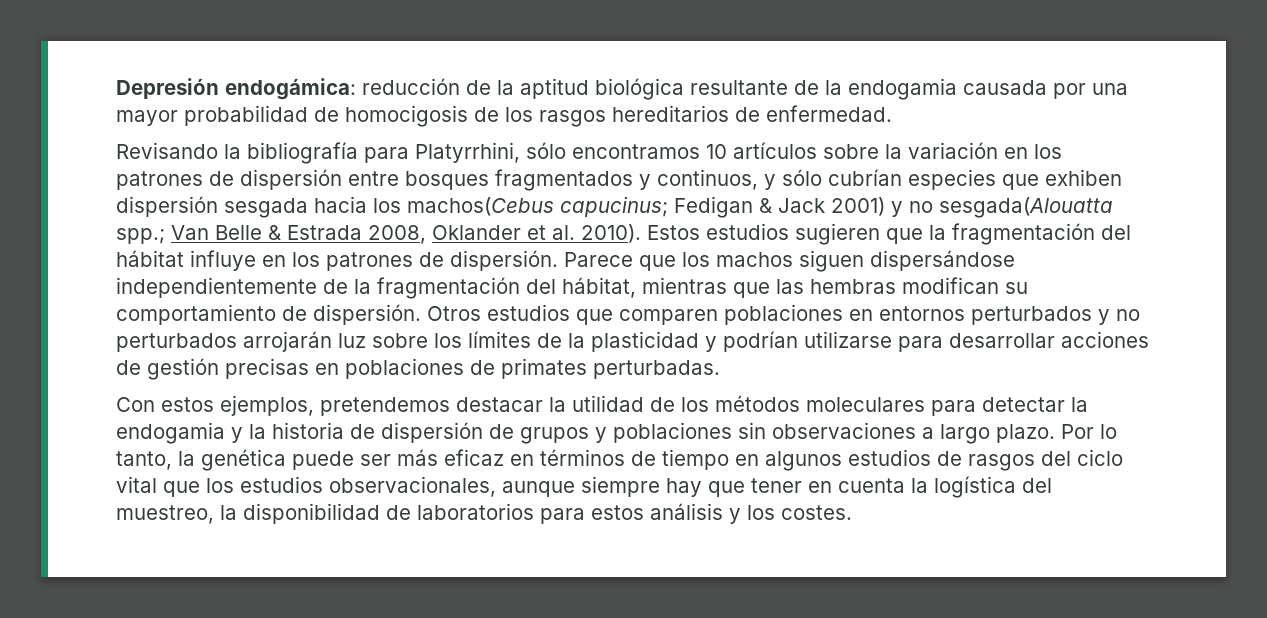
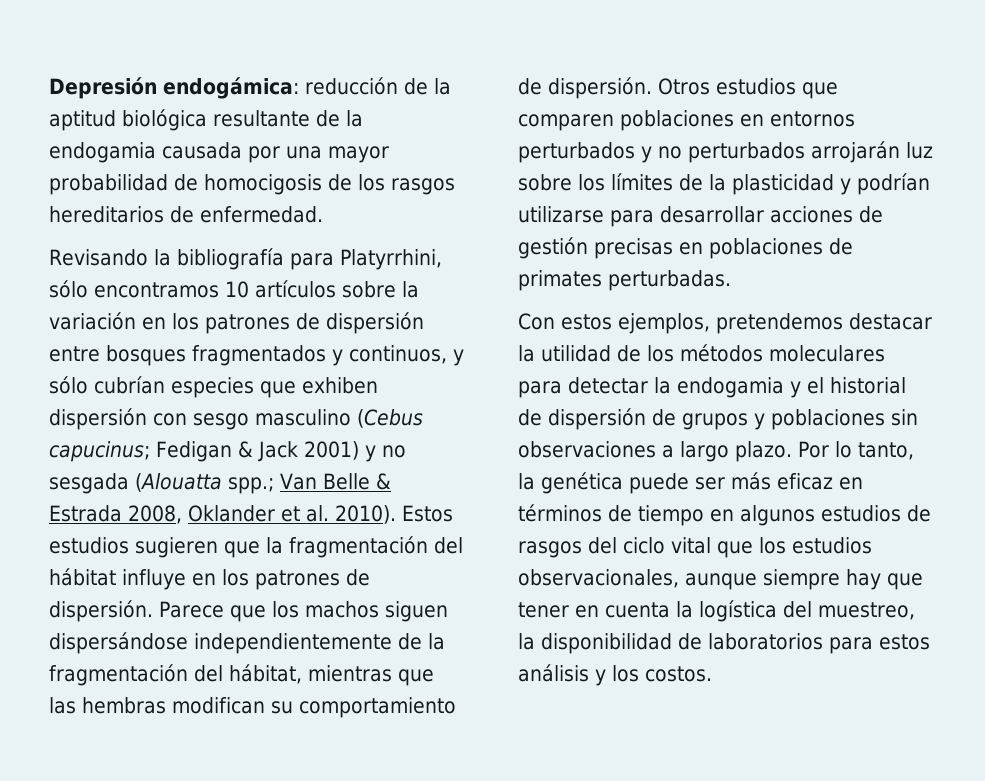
[224,196,554,218] sesgada hacia los machos(Cebus -> [153,409,423,430] con sesgo masculino (Cebus
[939,197,1113,218] sesgada(Alouatta -> [49,473,222,494] sesgada (Alouatta
[249,422,344,439] la historia -> [807,377,906,394] el historial
[781,505,852,520] costes. -> [645,666,712,682] costos.

